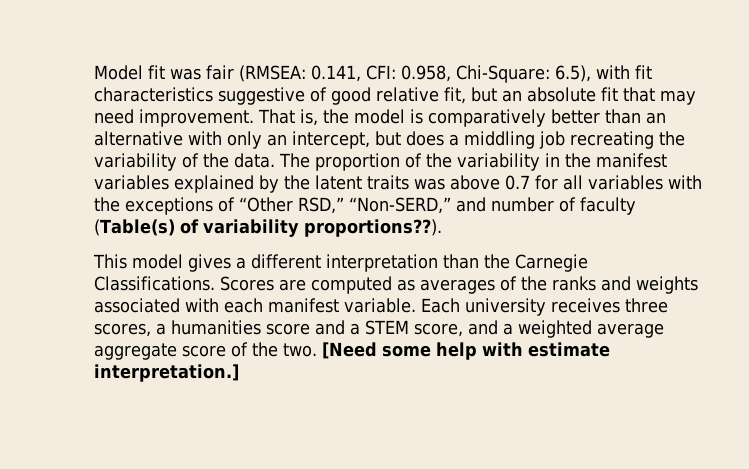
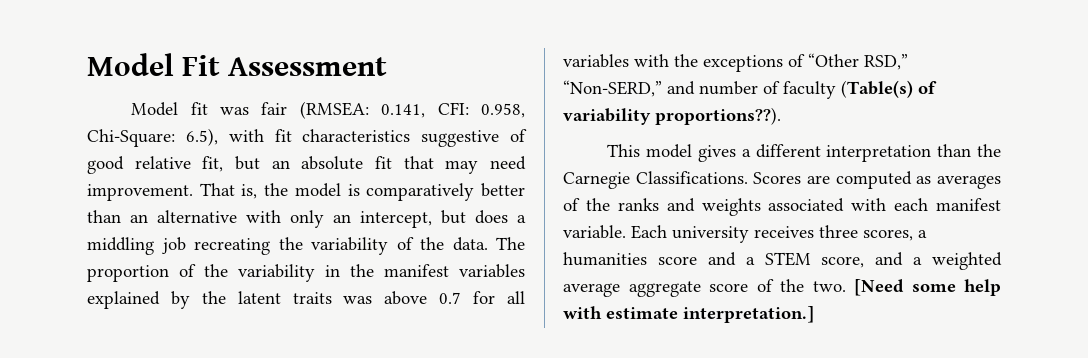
[94,65,143,80] Model -> [87,53,388,76] [131,102,179,116] Model Fit Assessment // Model

